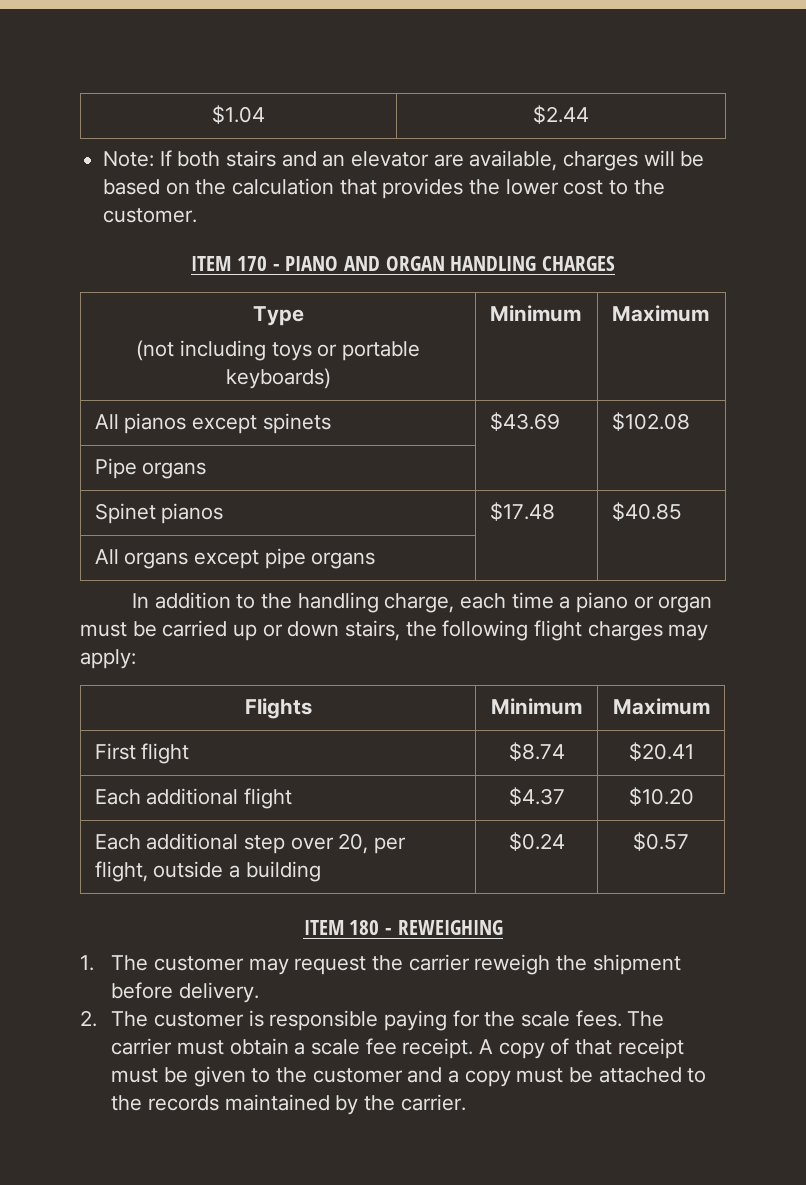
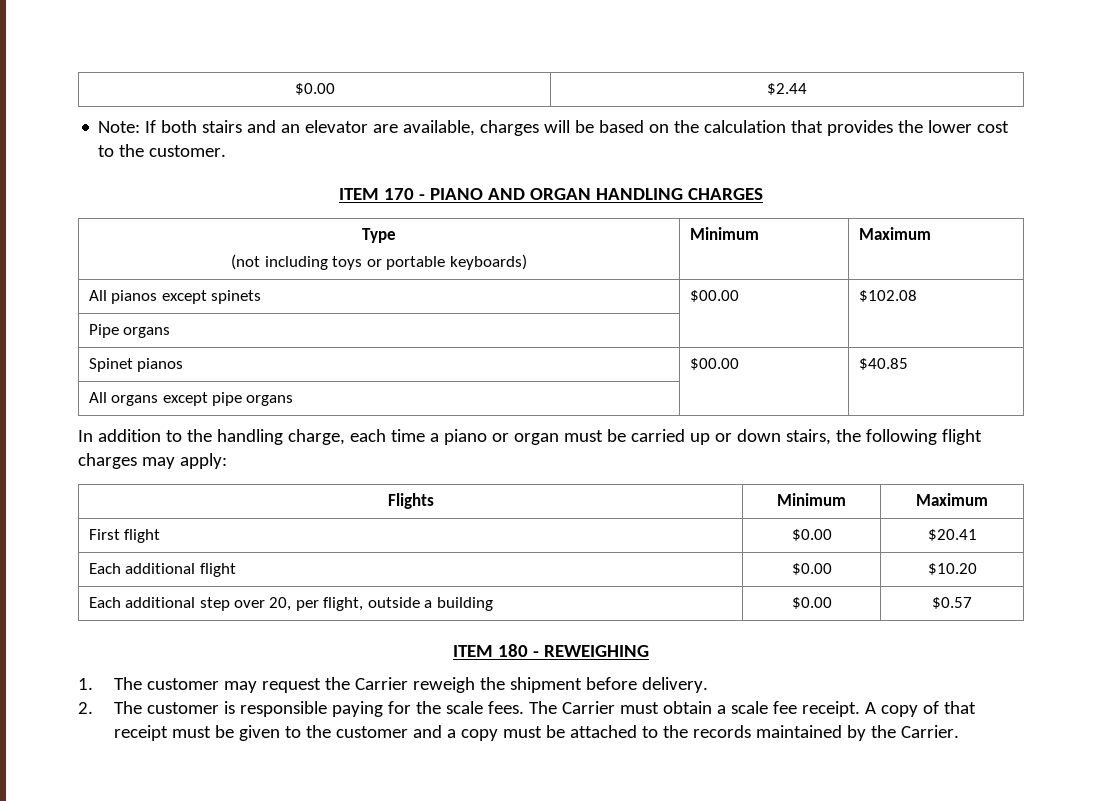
[212,105,265,124] $1.04 -> [294,83,335,95] $0.00
[489,412,560,431] $43.69 -> [689,290,739,302] $00.00
[489,502,555,521] $17.48 -> [689,358,739,370] $00.00
[508,742,565,761] $8.74 -> [791,529,832,541] $0.00
[508,787,565,806] $4.37 -> [791,563,832,575] $0.00
[508,832,565,851] $0.24 -> [791,597,832,609] $0.00
[408,954,470,971] carrier -> [354,677,408,690] Carrier
[111,1038,173,1055] carrier -> [561,701,615,714] Carrier
[400,1094,466,1111] carrier. -> [900,725,959,738] Carrier.

